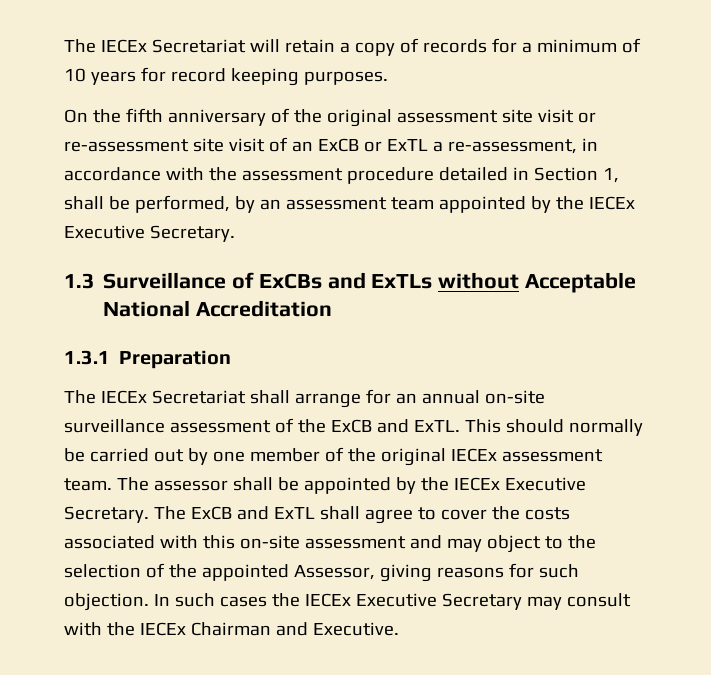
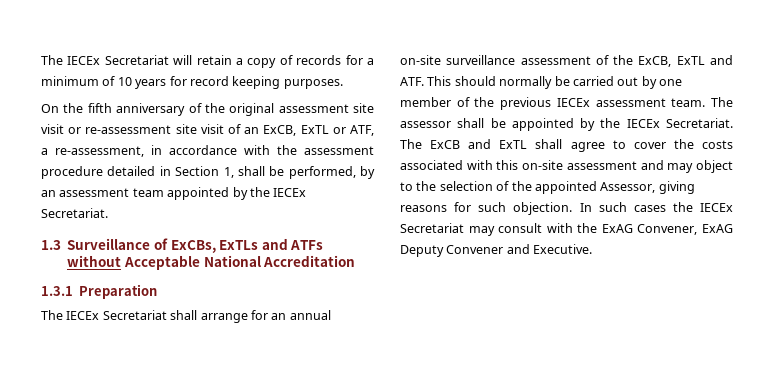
[317,138,428,152] ExCB or ExTL -> [263,125,374,136] ExCB, ExTL or ATF,
[64,225,235,242] Executive Secretary. -> [41,208,108,218] Secretariat.
[258,272,433,289] ExCBs and ExTLs -> [170,238,324,253] ExCBs, ExTLs and ATFs
[330,419,460,433] ExCB and ExTL. -> [638,55,733,67] [400,77,424,86] ExCB, ExTL and ATF.
[380,448,446,466] original -> [500,97,552,110] previous
[504,477,586,491] [64,506,149,523] Executive Secretary. -> [666,118,733,128] Secretariat.
[355,593,522,610] Executive Secretary -> [400,223,464,233] Secretariat
[139,622,271,636] IECEx Chairman -> [601,224,733,235] [400,245,504,257] ExAG Convener, ExAG Deputy Convener

